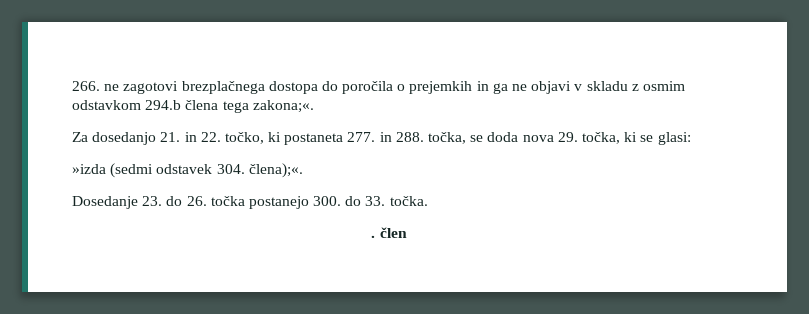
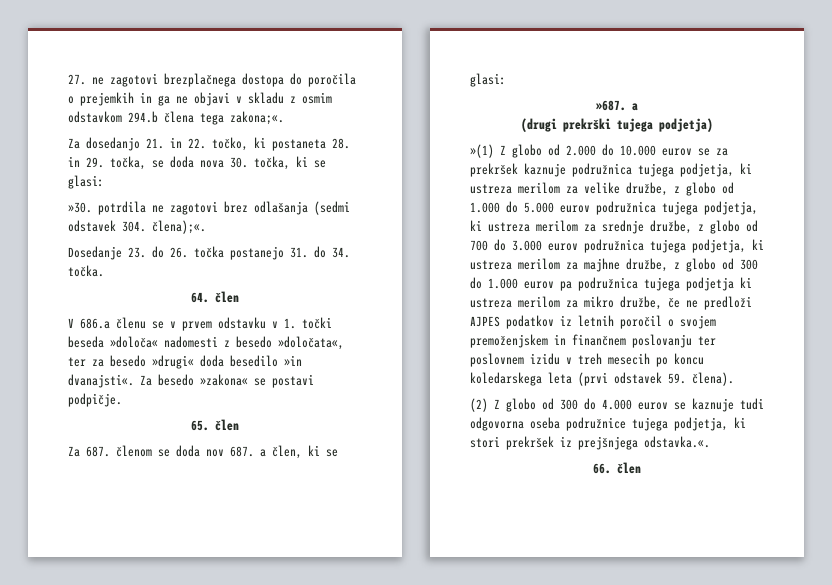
[72,81,100,91] 266. -> [68,74,86,85] 27.
[347,132,424,142] 277. in 288. -> [332,138,350,149] [68,156,104,168] 28. in 29.
[557,132,578,142] 29. -> [230,157,248,168] 30.
[72,164,106,174] »izda -> [68,201,308,215] »30. potrdila ne zagotovi brez odlašanja
[313,196,386,206] 300. do 33. -> [290,246,350,258] 31. do 34.
[371,227,407,238] . člen -> [191,291,239,303] [68,317,332,331] [68,336,344,350] [68,355,302,369] [68,374,314,388] [68,393,122,407] [191,419,239,431] [68,445,338,459] [470,73,506,87] [596,100,638,111] [521,118,713,132] [470,144,728,158] [470,163,752,177] [470,182,734,196] [470,201,758,215] [470,220,758,234] [470,239,764,253] [470,258,758,272] [470,277,752,291] [470,296,752,310] [470,315,716,329] [470,334,716,348] [470,353,704,367] [470,372,734,386] [470,398,764,412] [470,417,746,431] [470,436,710,450] [593,462,641,474] 64. člen // V 686.a členu se v prvem odstavku v 1. točki beseda »določa« nadomesti z besedo »določata«, ter za besedo »drugi« doda besedilo »in dvanajsti«. Za besedo »zakona« se postavi podpičje. // 65. člen // Za 687. členom se doda nov 687. a člen, ki se glasi: // »687. a // (drugi prekrški tujega podjetja) // »(1) Z globo od 2.000 do 10.000 eurov se za prekršek kaznuje podružnica tujega podjetja, ki ustreza merilom za velike družbe, z globo od 1.000 do 5.000 eurov podružnica tujega podjetja, ki ustreza merilom za srednje družbe, z globo od 700 do 3.000 eurov podružnica tujega podjetja, ki ustreza merilom za majhne družbe, z globo od 300 do 1.000 eurov pa podružnica tujega podjetja ki ustreza merilom za mikro družbe, če ne predloži AJPES podatkov iz letnih poročil o svojem premoženjskem in finančnem poslovanju ter poslovnem izidu v treh mesecih po koncu koledarskega leta (prvi odstavek 59. člena). // (2) Z globo od 300 do 4.000 eurov se kaznuje tudi odgovorna oseba podružnice tujega podjetja, ki stori prekršek iz prejšnjega odstavka.«. // 66. člen

